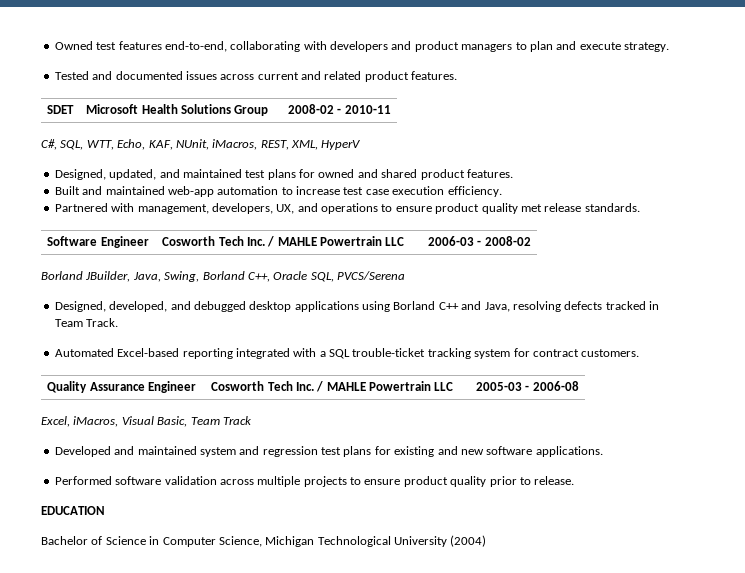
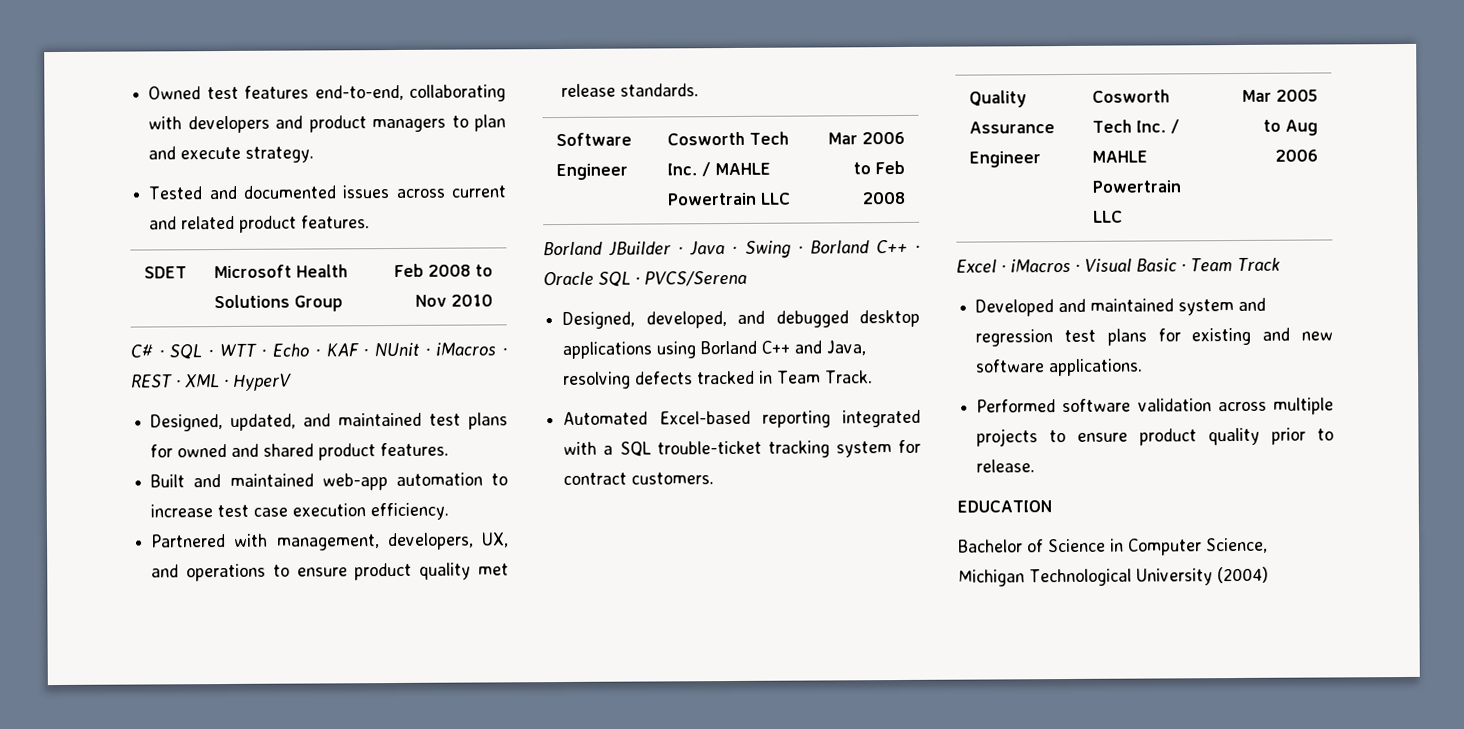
[288,104,391,114] [41,139,318,150] 2008-02 - 2010-11 // C#, SQL, WTT, Echo, KAF, NUnit, iMacros, REST, XML, -> [394,263,494,278] [415,294,494,307] [130,342,507,360] [131,374,229,388] Feb 2008 to Nov 2010 // C# · SQL · WTT · Echo · KAF · NUnit · iMacros · REST · XML ·
[428,236,531,246] [41,271,334,282] 2006-03 - 2008-02 // Borland JBuilder, Java, Swing, Borland C++, Oracle SQL, -> [828,131,906,145] [853,160,906,175] [862,191,907,205] [543,239,920,258] [543,271,640,287] Mar 2006 to Feb 2008 // Borland JBuilder · Java · Swing · Borland C++ · Oracle SQL ·
[476,381,579,391] [41,416,188,427] 2005-03 - 2006-08 // Excel, iMacros, Visual Basic, -> [1242,89,1319,102] [1263,119,1319,136] [1275,149,1319,162] [956,258,1186,273] Mar 2005 to Aug 2006 // Excel · iMacros · Visual Basic ·

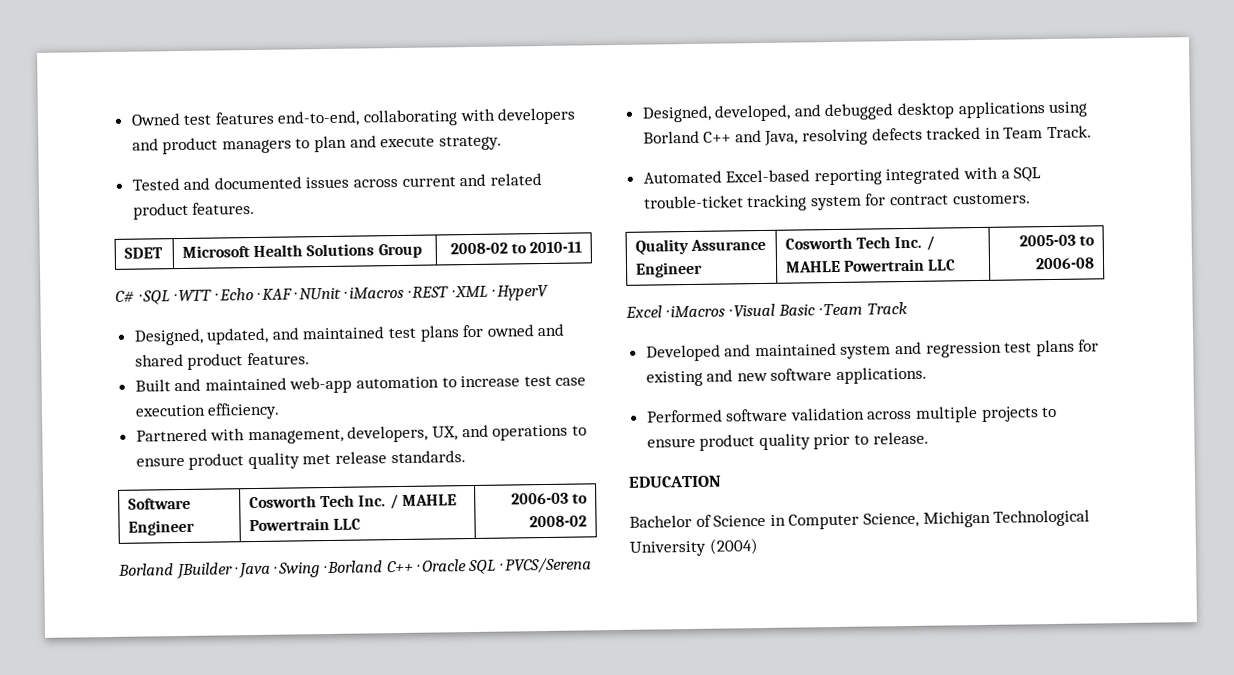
[394,263,494,278] [415,294,494,307] Feb 2008 to Nov 2010 -> [449,241,583,255] 2008-02 to 2010-11
[828,131,906,145] [853,160,906,175] [862,191,907,205] Mar 2006 to Feb 2008 -> [510,492,589,505] [529,515,588,528] 2006-03 to 2008-02
[1242,89,1319,102] [1263,119,1319,136] [1275,149,1319,162] Mar 2005 to Aug 2006 -> [1018,234,1096,247] [1035,257,1096,270] 2005-03 to 2006-08

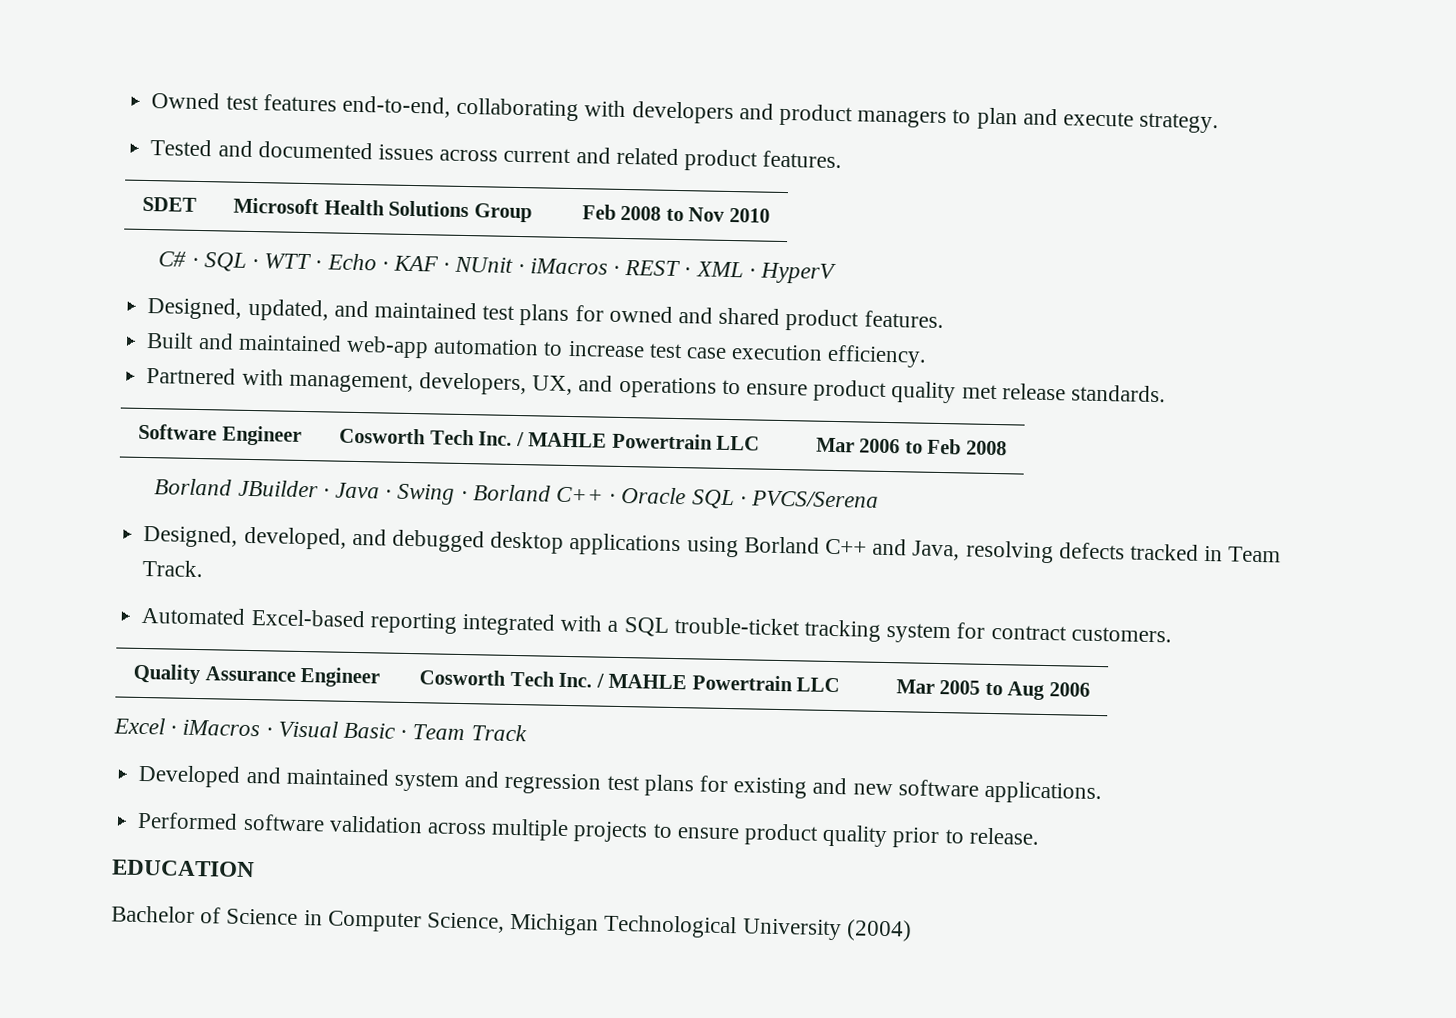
[449,241,583,255] 2008-02 to 2010-11 -> [581,204,770,223] Feb 2008 to Nov 2010
[510,492,589,505] [529,515,588,528] 2006-03 to 2008-02 -> [815,437,1007,456] Mar 2006 to Feb 2008
[1018,234,1096,247] [1035,257,1096,270] 2005-03 to 2006-08 -> [895,679,1090,701] Mar 2005 to Aug 2006

